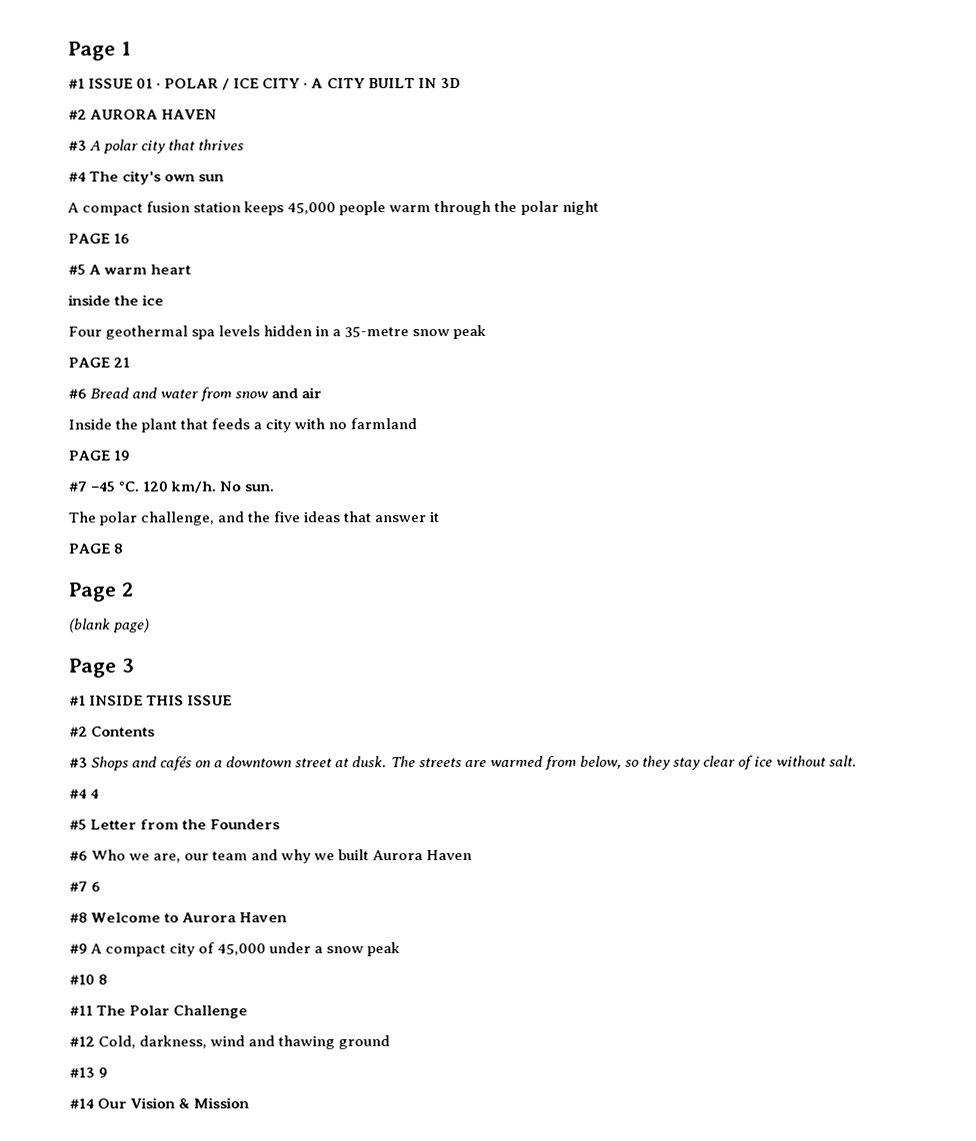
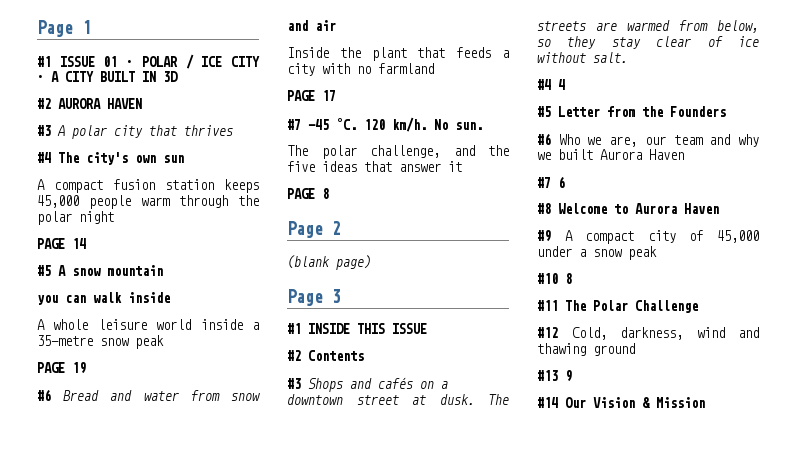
[113,233,131,244] 16 -> [72,238,86,249] 14
[104,264,192,275] [68,294,165,306] [68,325,330,340] warm heart // inside the ice // Four geothermal spa levels hidden in -> [72,265,163,276] [37,292,170,305] [37,319,243,330] snow mountain // you can walk inside // A whole leisure world inside
[113,357,131,368] 21 -> [72,362,86,374] 19
[113,450,131,461] 19 -> [322,90,336,101] 17

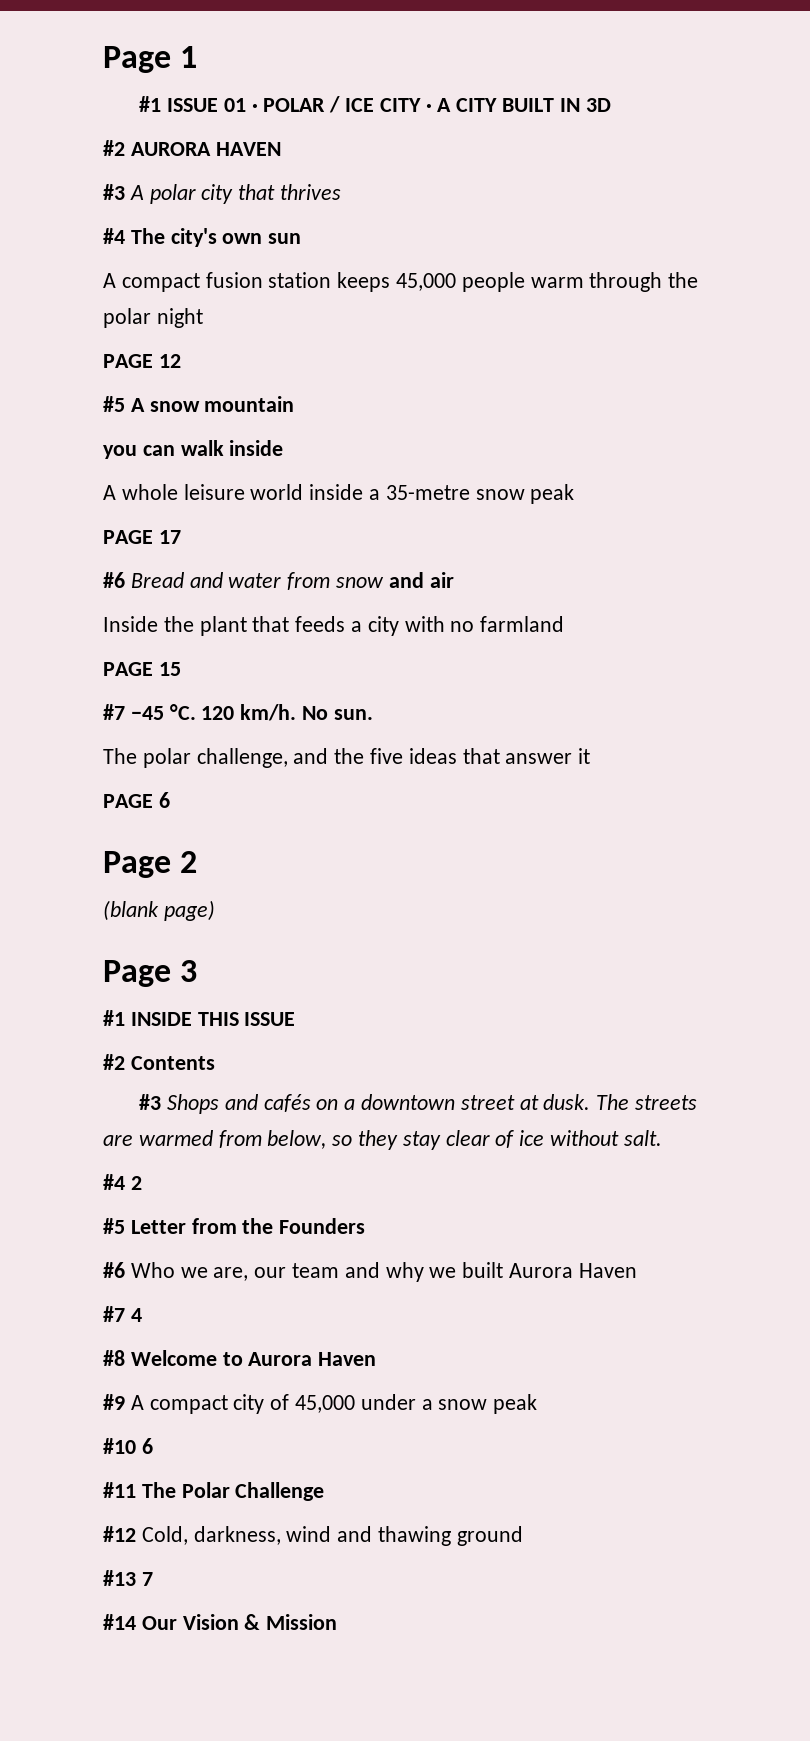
[72,238,86,249] 14 -> [158,354,181,368] 12
[72,362,86,374] 19 -> [158,530,181,544] 17
[322,90,336,101] 17 -> [158,662,181,676] 15
[322,188,329,199] 8 -> [158,792,170,808] 6
[558,79,565,90] 4 -> [130,1176,142,1190] 2
[558,176,565,188] 6 -> [130,1308,142,1322] 4
[565,273,572,284] 8 -> [141,1438,153,1454] 6
[565,370,572,382] 9 -> [141,1572,153,1586] 7

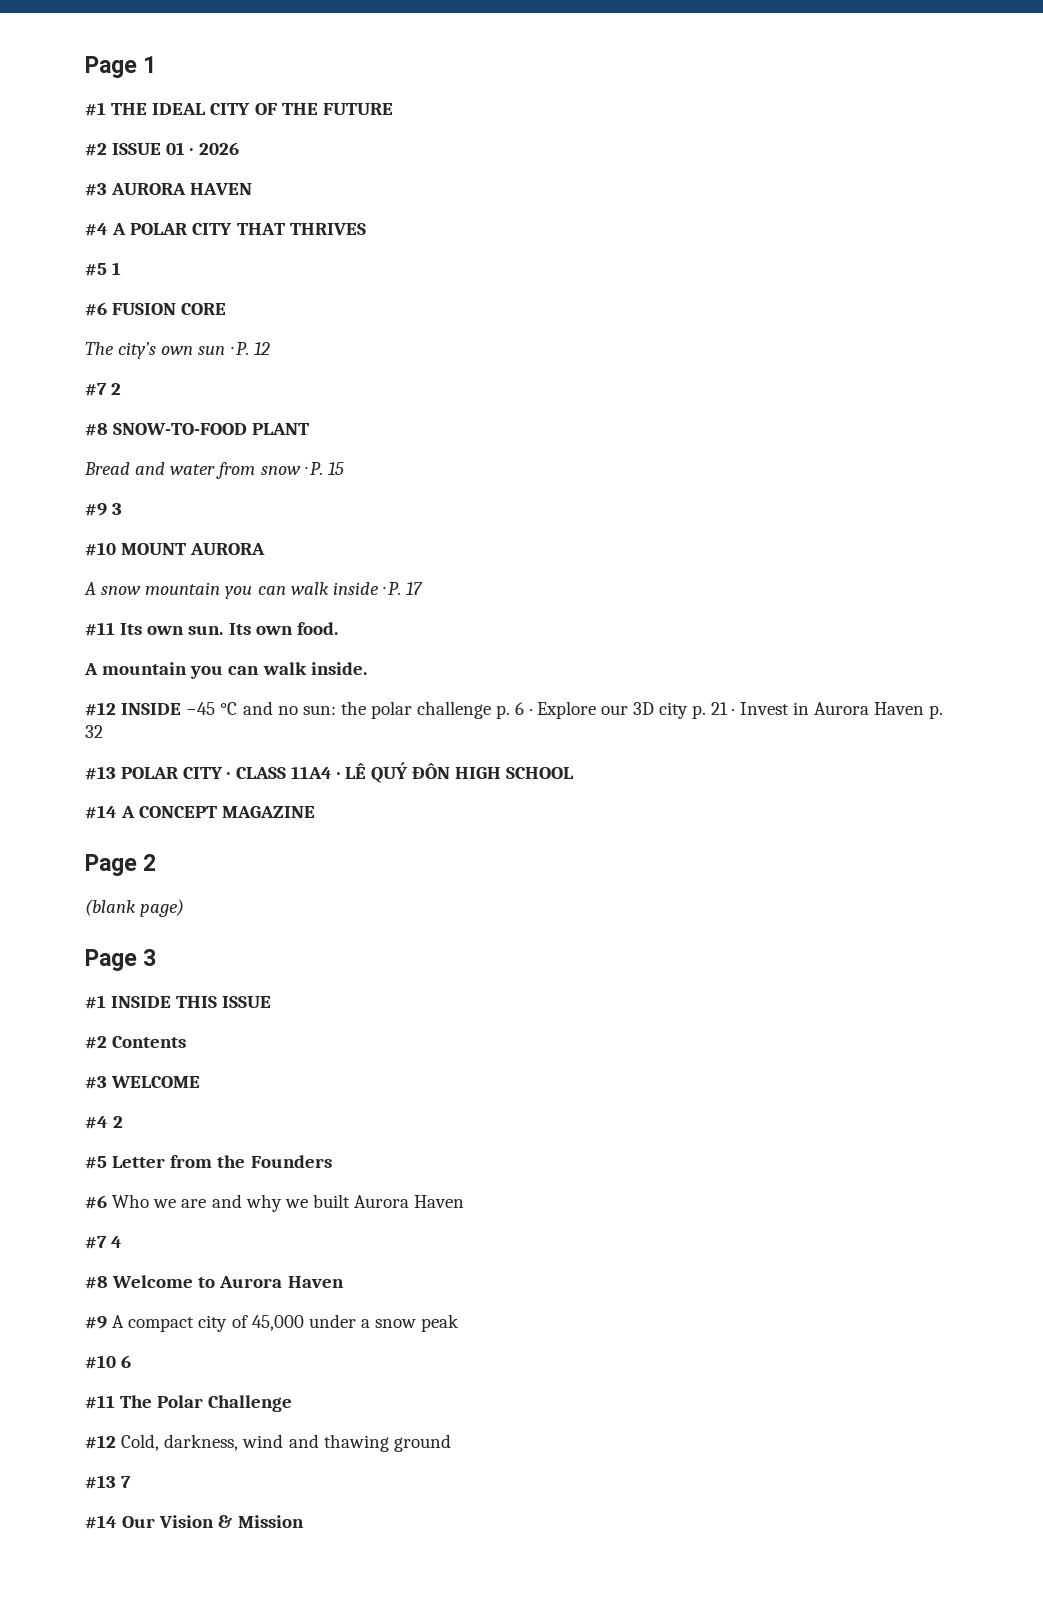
[166,96,611,113] [103,140,281,156] [103,184,342,204] [103,228,302,247] [103,272,699,292] [103,308,203,328] [103,354,181,368] [103,396,295,412] [103,440,284,459] [103,484,575,504] [103,530,181,544] [103,572,125,588] ISSUE 01 · POLAR / ICE CITY · A CITY BUILT IN 3D // #2 AURORA HAVEN // #3 A polar city that thrives // #4 The city's own sun // A compact fusion station keeps 45,000 people warm through the polar night // PAGE 12 // #5 A snow mountain // you can walk inside // A whole leisure world inside a 35-metre snow peak // PAGE 17 // #6 -> [111,103,393,115] [85,142,239,156] [85,183,253,196] [85,223,366,236] [85,262,122,276] [85,302,227,316] [85,342,270,359] [85,383,122,396] [85,423,310,436] THE IDEAL CITY OF THE FUTURE // #2 ISSUE 01 · 2026 // #3 AURORA HAVEN // #4 A POLAR CITY THAT THRIVES // #5 1 // #6 FUSION CORE // The city’s own sun · P. 12 // #7 2 // #8 SNOW-TO-FOOD PLANT //
[388,572,454,588] [103,616,565,636] [103,662,181,676] [103,704,373,721] [103,748,591,768] [103,792,170,808] and air // Inside the plant that feeds a city with no farmland // PAGE 15 // #7 −45 °C. 120 km/h. No sun. // The polar challenge, and the five ideas that answer it // PAGE 6 -> [304,462,344,475] [85,503,123,516] [85,542,266,556] [84,582,424,599] [85,622,338,636] [84,662,367,679] [85,701,944,719] [85,725,103,738] [85,762,575,783] [85,805,316,819] · P. 15 // #9 3 // #10 MOUNT AURORA // A snow mountain you can walk inside · P. 17 // #11 Its own sun. Its own food. // A mountain you can walk inside. // #12 INSIDE −45 °C and no sun: the polar challenge p. 6 · Explore our 3D city p. 21 · Invest in Aurora Haven p. 32 // #13 POLAR CITY · CLASS 11A4 · LÊ QUÝ ĐÔN HIGH SCHOOL // #14 A CONCEPT MAGAZINE
[166,1094,697,1114] [103,1130,662,1150] Shops and cafés on a downtown street at dusk. The streets are warmed from below, so they stay clear of ice without salt. -> [111,1076,201,1088] WELCOME
[213,1263,340,1281] are, our team -> [181,1199,207,1208] are

